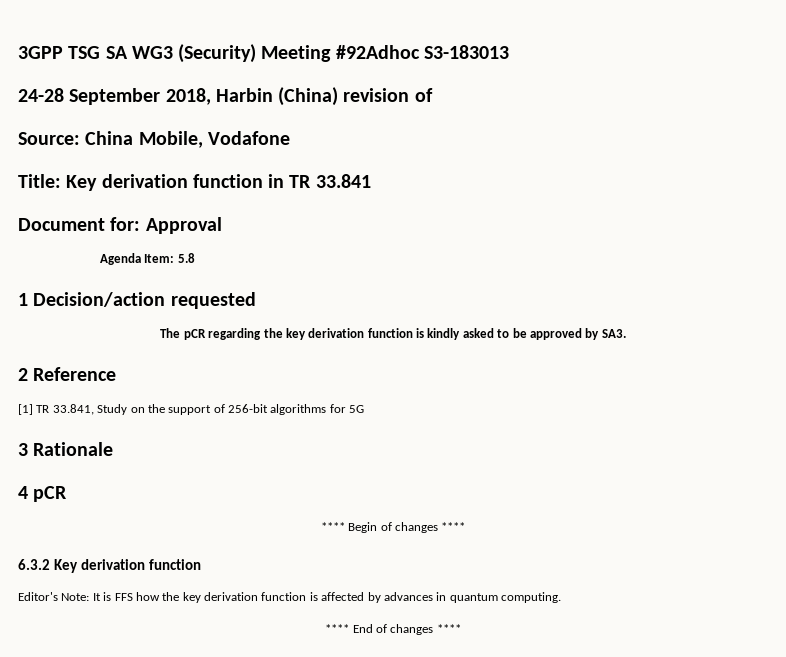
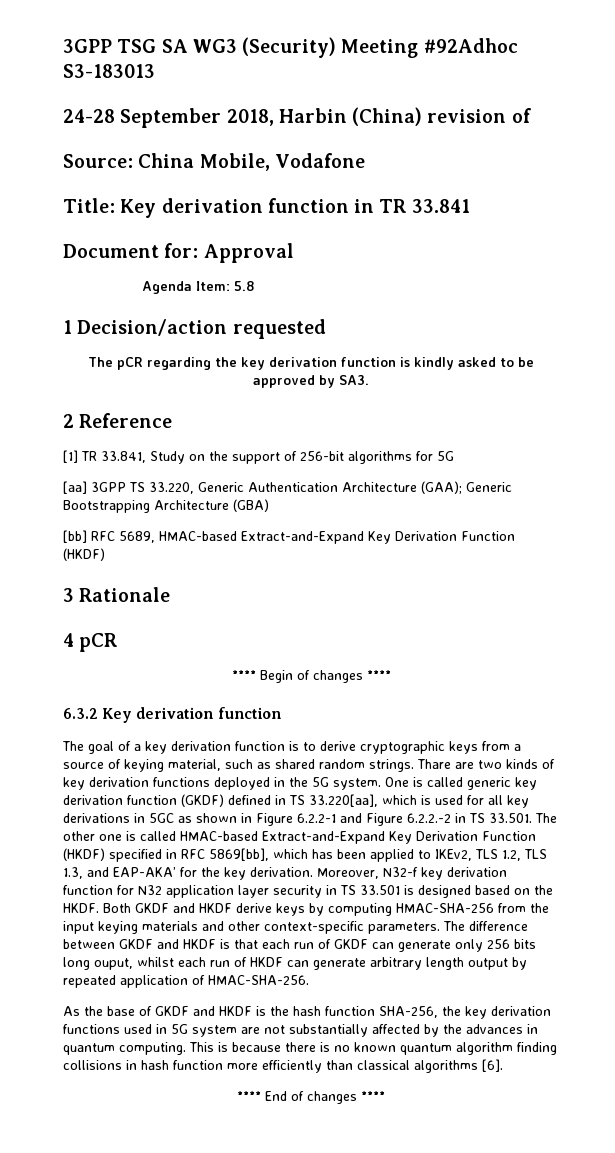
(365, 409) none -> [63,481,512,494] [63,499,269,513] [63,530,515,544] [63,548,105,561] // [aa] 3GPP TS 33.220, Generic Authentication Architecture (GAA); Generic Bootstrapping Architecture (GBA) // [bb] RFC 5689, HMAC-based Extract-and-Expand Key Derivation Function (HKDF)
[18,592,318,603] Editor's Note: It is FFS how the key derivation function is -> [62,741,521,754] [63,759,555,772] [63,777,537,790] [63,794,529,808] [63,813,557,826] [63,831,536,844] [63,848,547,862] [63,867,507,880] [63,885,553,898] [63,903,549,916] [63,921,528,934] [63,939,536,952] [63,957,527,970] [63,975,309,988] [63,1006,551,1019] [63,1024,368,1037] The goal of a key derivation function is to derive cryptographic keys from a source of keying material, such as shared random strings. Thare are two kinds of key derivation functions deployed in the 5G system. One is called generic key derivation function (GKDF) defined in TS 33.220[aa], which is used for all key derivations in 5GC as shown in Figure 6.2.2-1 and Figure 6.2.2.-2 in TS 33.501. The other one is called HMAC-based Extract-and-Expand Key Derivation Function (HKDF) specified in RFC 5869[bb], which has been applied to IKEv2, TLS 1.2, TLS 1.3, and EAP-AKA’ for the key derivation. Moreover, N32-f key derivation function for N32 application layer security in TS 33.501 is designed based on the HKDF. Both GKDF and HKDF derive keys by computing HMAC-SHA-256 from the input keying materials and other context-specific parameters. The difference between GKDF and HKDF is that each run of GKDF can generate only 256 bits long ouput, whilst each run of HKDF can generate arbitrary length output by repeated application of HMAC-SHA-256. // As the base of GKDF and HKDF is the hash function SHA-256, the key derivation functions used in 5G system are not substantially
(381, 597) none -> [443,1024,462,1034] the
(561, 597) none -> [189,1042,557,1055] [63,1059,503,1073] This is because there is no known quantum algorithm finding collisions in hash function more efficiently than classical algorithms [6].

